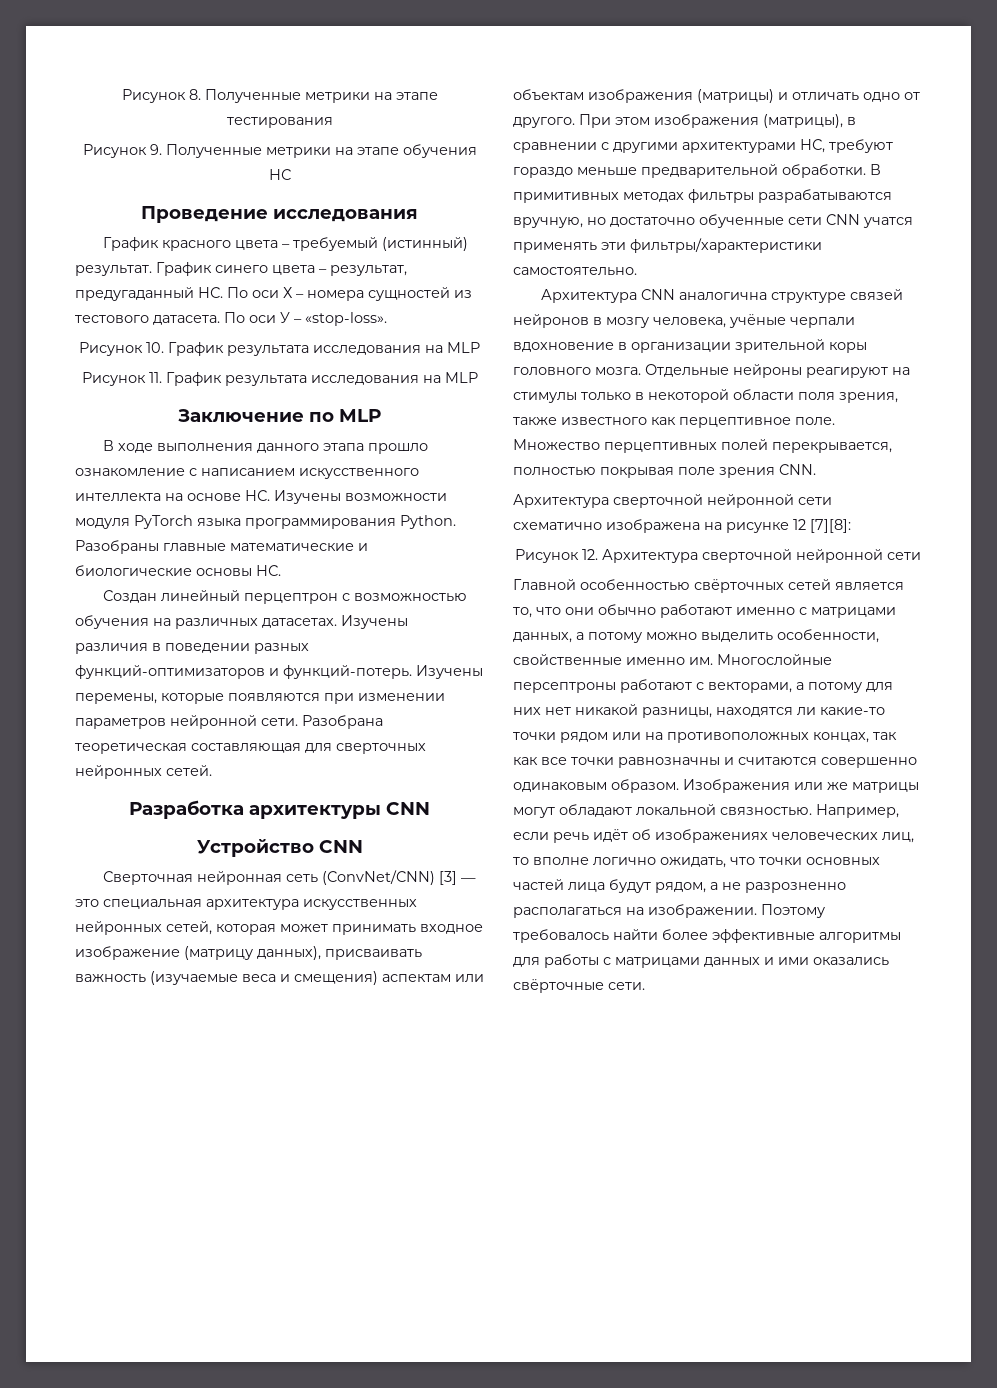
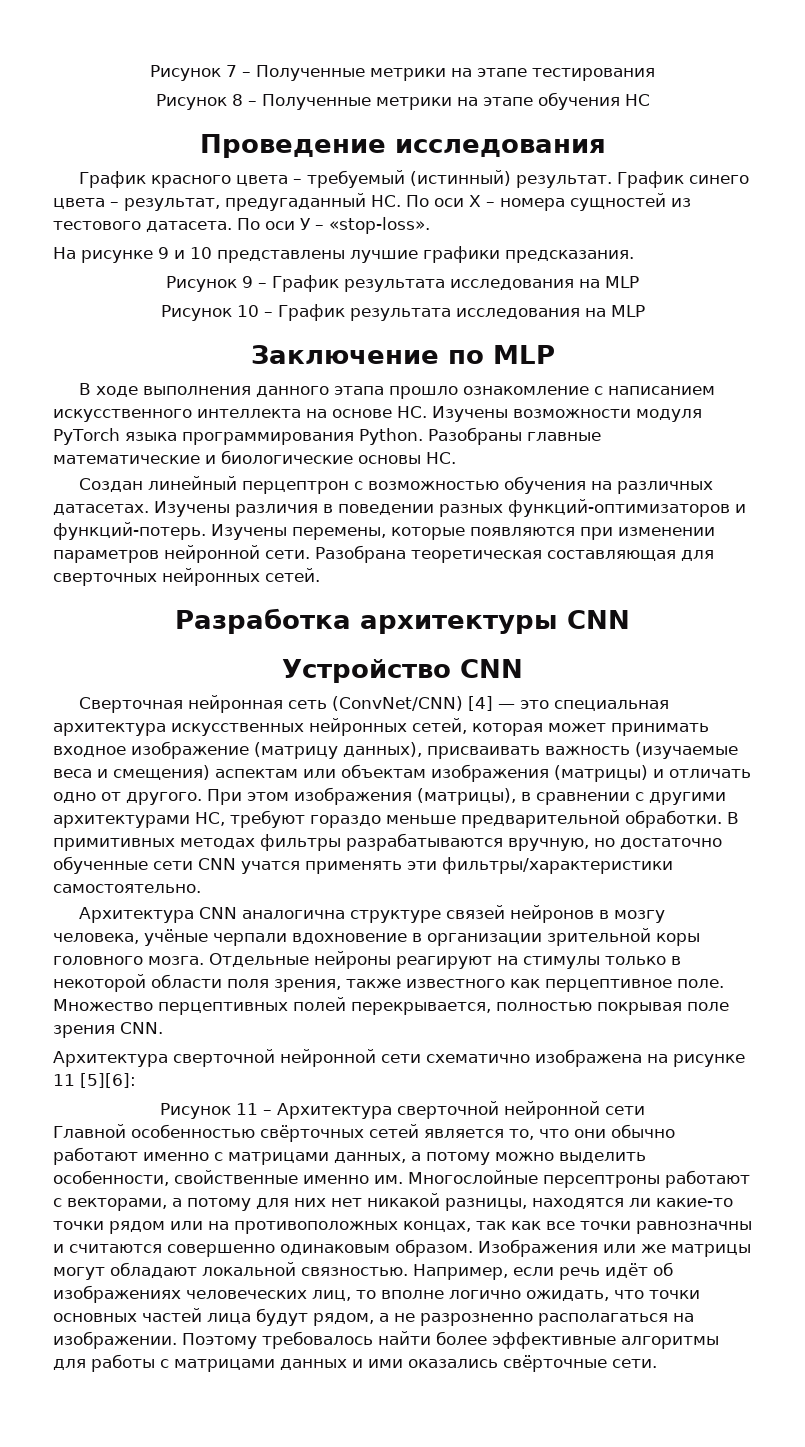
[121,89,201,103] Рисунок 8. -> [150,65,251,81] Рисунок 7 –
[149,144,162,155] 9. -> [231,94,257,106] 8 –
[79,342,164,356] // Рисунок 10. -> [53,246,634,263] [166,276,267,292] // На рисунке 9 и 10 представлены лучшие графики предсказания. // Рисунок 9 –
[148,372,162,383] 11. -> [236,305,273,317] 10 –
[438,871,457,885] [3] -> [468,696,494,711] [4]
[793,519,851,533] [514,549,598,563] 12 [7][8]: // Рисунок 12. -> [53,1073,136,1088] [160,1103,272,1119] 11 [5][6]: // Рисунок 11 –

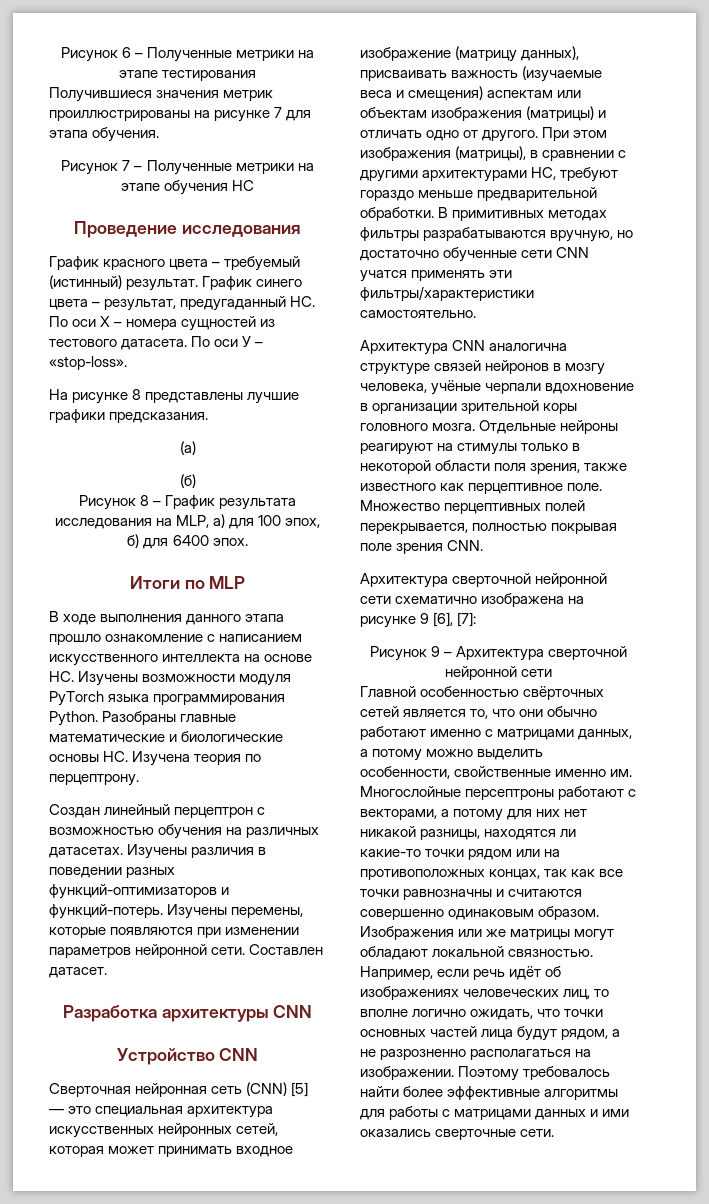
[150,65,237,81] Рисунок 7 -> [60,47,131,62] Рисунок 6
[155,94,243,110] // Рисунок 8 -> [49,87,274,102] [49,107,312,122] [49,127,160,142] [61,160,131,175] // Получившиеся значения метрик проиллюстрированы на рисунке 7 для этапа обучения. // Рисунок 7
[158,247,212,259] 9 и 10 -> [132,389,142,400] 8
[166,275,639,292] [160,304,645,321] [250,345,439,364] // Рисунок 9 – График результата исследования на MLP // Рисунок 10 – График результата исследования на MLP // Заключение -> [179,441,196,455] [179,474,196,488] [78,495,297,510] [54,514,321,529] [127,534,248,549] [129,576,180,589] // (а) // (б) // Рисунок 8 – График результата исследования на MLP, а) для 100 эпох, б) для 6400 эпох. // Итоги
(456, 458) none -> [132,751,262,766] [49,774,139,786] Изучена теория по перцептрону.
[315,545,714,563] [53,568,320,586] Разобрана теоретическая составляющая для сверточных нейронных сетей. -> [249,944,324,955] [49,967,107,978] Составлен датасет.
[332,696,494,711] (ConvNet/CNN) [4] -> [246,1082,309,1097] (CNN) [5]
[53,1073,136,1088] [160,1103,258,1119] 11 [5][6]: // Рисунок 11 -> [420,612,477,627] [369,646,440,661] 9 [6], [7]: // Рисунок 9
[503,1355,607,1372] свёрточные -> [435,1129,517,1140] сверточные

